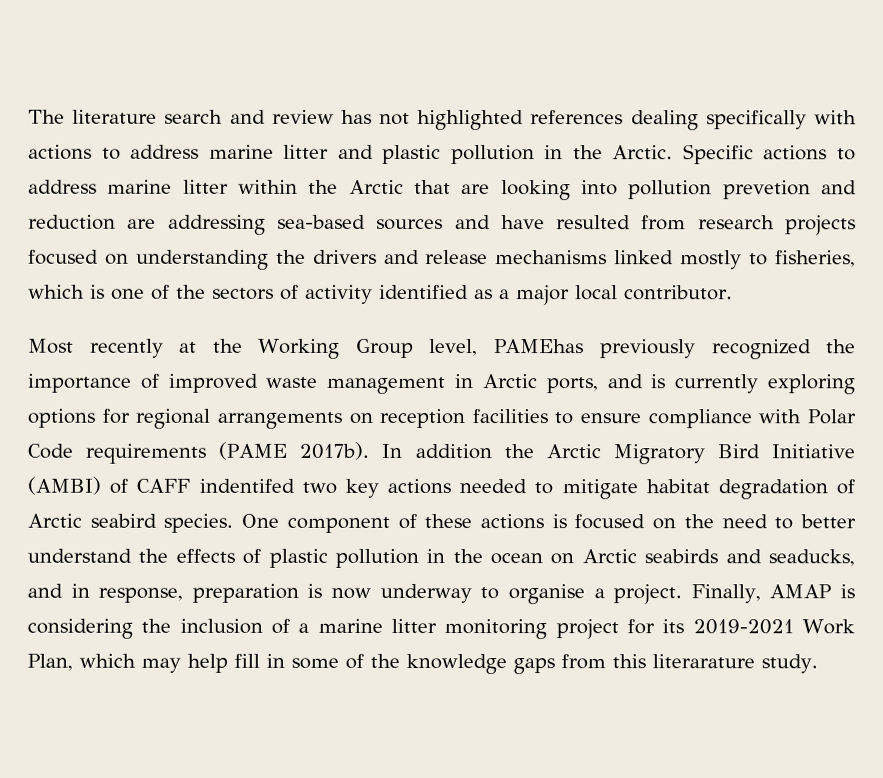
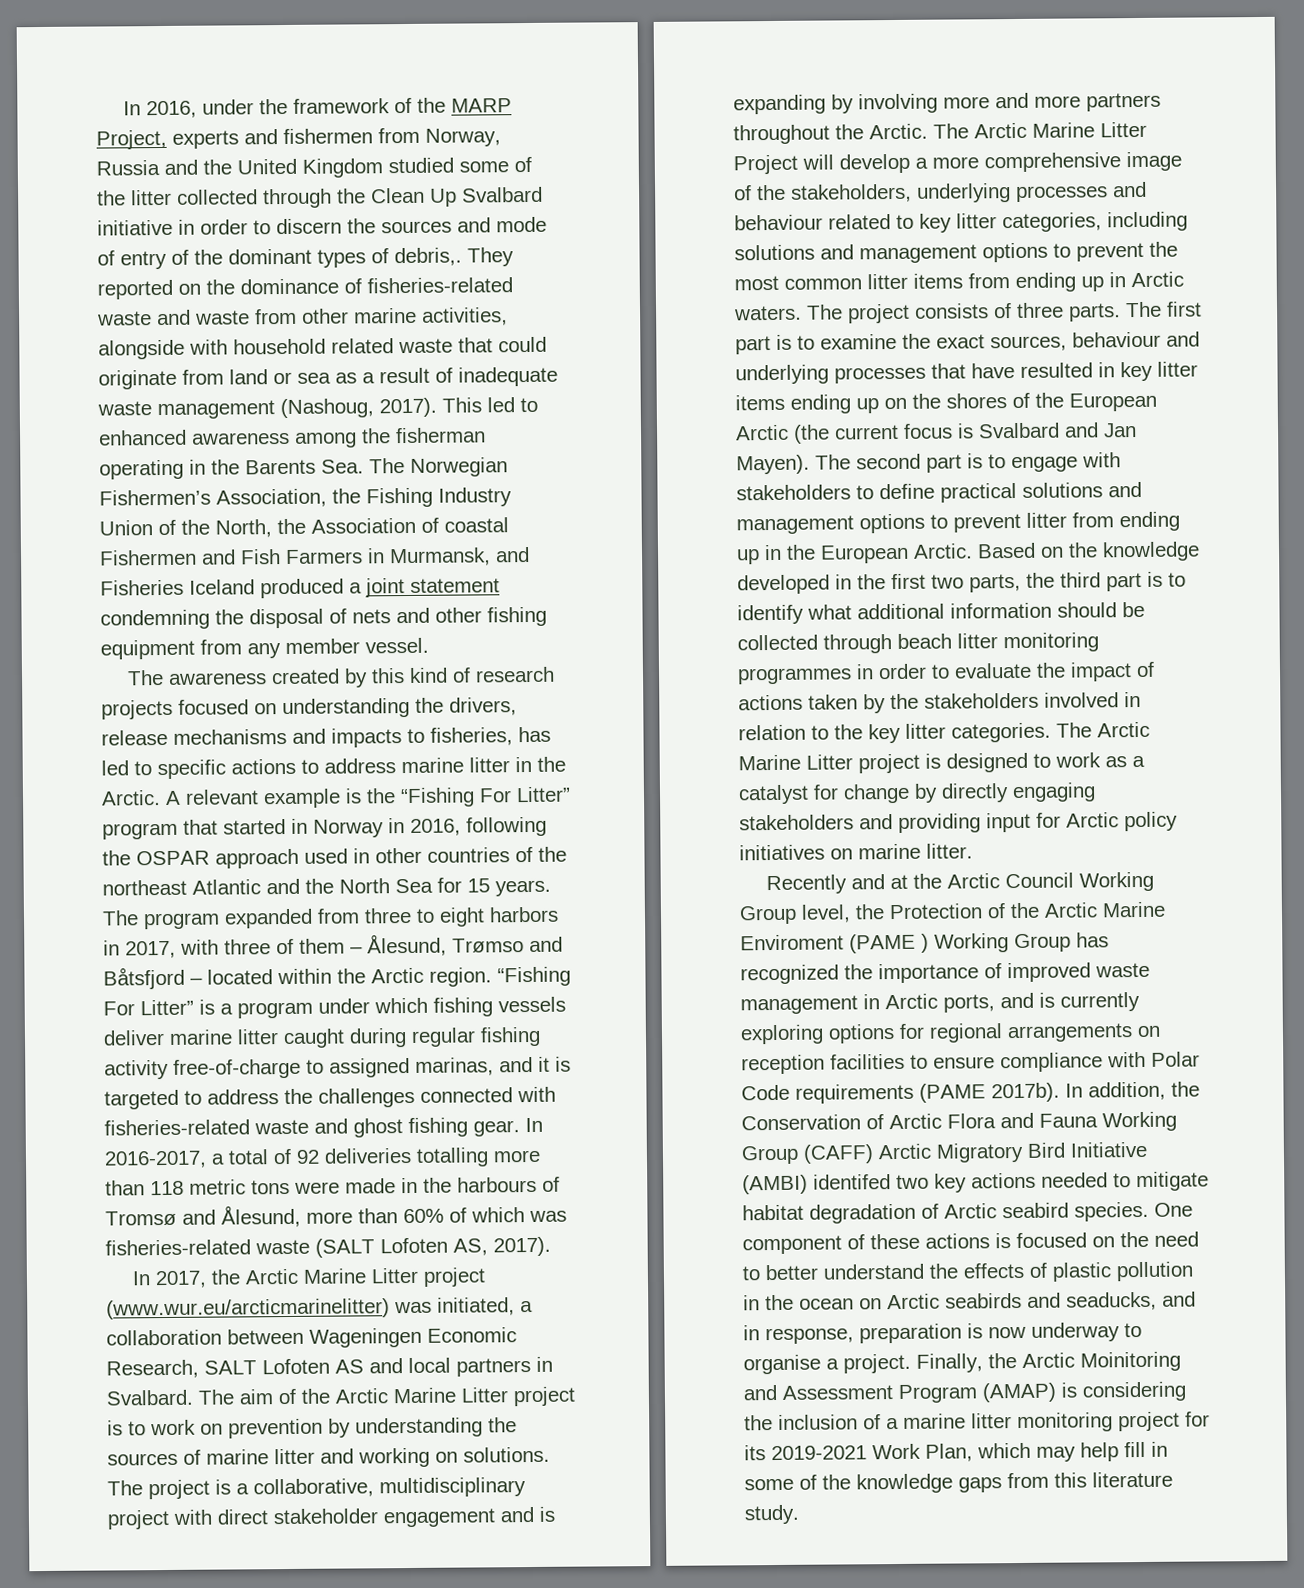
[28,109,857,131] [28,144,857,165] [28,179,857,201] [28,214,687,235] The literature search and review has not highlighted references dealing specifically with actions to address marine litter and plastic pollution in the Arctic. Specific actions to address marine litter within the Arctic that are looking into pollution prevetion and reduction are addressing sea-based sources and have resulted from -> [123,97,513,119] [96,127,501,150] [96,156,532,178] [97,186,543,209] [97,216,547,236] [97,247,514,270] [97,277,513,300] [97,307,508,326] [98,336,547,360] [98,366,558,390] [97,397,538,420] [98,427,486,448] [99,457,508,480] [99,487,512,508] [99,517,509,538] [99,547,530,567] [100,578,500,599] [100,606,547,630] [100,637,429,660] [127,667,472,688] In 2016, under the framework of the MARP Project, experts and fishermen from Norway, Russia and the United Kingdom studied some of the litter collected through the Clean Up Svalbard initiative in order to discern the sources and mode of entry of the dominant types of debris,. They reported on the dominance of fisheries-related waste and waste from other marine activities, alongside with household related waste that could originate from land or sea as a result of inadequate waste management (Nashoug, 2017). This led to enhanced awareness among the fisherman operating in the Barents Sea. The Norwegian Fishermen’s Association, the Fishing Industry Union of the North, the Association of coastal Fishermen and Fish Farmers in Murmansk, and Fisheries Iceland produced a joint statement condemning the disposal of nets and other fishing equipment from any member vessel. // The awareness created by this kind of
[312,249,856,270] [28,284,733,306] [28,338,696,359] drivers and release mechanisms linked mostly to fisheries, which is one of the sectors of activity identified as a major local contributor. // Most recently at the Working Group level, PAMEhas previously -> [449,697,517,716] [101,726,551,748] [101,756,566,780] [101,786,571,809] [102,816,547,840] [102,846,567,869] [102,877,551,897] [102,906,559,930] [103,933,563,959] [103,966,571,990] [103,996,566,1019] [103,1026,541,1049] [104,1056,571,1080] [104,1086,556,1110] [104,1117,543,1138] [104,1147,541,1169] [105,1176,560,1196] [105,1204,567,1228] [105,1236,551,1258] [132,1267,487,1289] [106,1297,533,1320] [106,1327,517,1348] [106,1356,553,1379] [106,1386,576,1407] [107,1417,517,1439] [107,1446,550,1468] [107,1477,526,1500] [107,1506,555,1530] [733,92,1161,115] [733,121,1147,145] [733,151,1182,175] [734,181,1147,203] [734,211,1188,233] [734,241,1178,264] [734,271,1184,292] [734,301,1202,324] [735,331,1200,355] [735,361,1198,385] [735,392,1157,414] [735,422,1137,444] [736,452,1121,475] [736,481,1142,503] [736,511,1180,535] [736,541,1200,565] [737,571,1186,595] [737,601,1145,625] [737,632,1099,654] [737,661,1155,685] [738,691,1141,714] [738,721,1150,744] [738,752,1145,774] [738,782,1096,805] [739,811,1178,833] [739,843,973,861] [766,871,1155,895] [739,901,1166,925] [740,932,1109,954] drivers, release mechanisms and impacts to fisheries, has led to specific actions to address marine litter in the Arctic. A relevant example is the “Fishing For Litter” program that started in Norway in 2016, following the OSPAR approach used in other countries of the northeast Atlantic and the North Sea for 15 years. The program expanded from three to eight harbors in 2017, with three of them – Ålesund, Trømso and Båtsfjord – located within the Arctic region. “Fishing For Litter” is a program under which fishing vessels deliver marine litter caught during regular fishing activity free-of-charge to assigned marinas, and it is targeted to address the challenges connected with fisheries-related waste and ghost fishing gear. In 2016-2017, a total of 92 deliveries totalling more than 118 metric tons were made in the harbours of Tromsø and Ålesund, more than 60% of which was fisheries-related waste (SALT Lofoten AS, 2017). // In 2017, the Arctic Marine Litter project (www.wur.eu/arcticmarinelitter) was initiated, a collaboration between Wageningen Economic Research, SALT Lofoten AS and local partners in Svalbard. The aim of the Arctic Marine Litter project is to work on prevention by understanding the sources of marine litter and working on solutions. The project is a collaborative, multidisciplinary project with direct stakeholder engagement and is expanding by involving more and more partners throughout the Arctic. The Arctic Marine Litter Project will develop a more comprehensive image of the stakeholders, underlying processes and behaviour related to key litter categories, including solutions and management options to prevent the most common litter items from ending up in Arctic waters. The project consists of three parts. The first part is to examine the exact sources, behaviour and underlying processes that have resulted in key litter items ending up on the shores of the European Arctic (the current focus is Svalbard and Jan Mayen). The second part is to engage with stakeholders to define practical solutions and management options to prevent litter from ending up in the European Arctic. Based on the knowledge developed in the first two parts, the third part is to identify what additional information should be collected through beach litter monitoring programmes in order to evaluate the impact of actions taken by the stakeholders involved in relation to the key litter categories. The Arctic Marine Litter project is designed to work as a catalyst for change by directly engaging stakeholders and providing input for Arctic policy initiatives on marine litter. // Recently and at the Arctic Council Working Group level, the Protection of the Arctic Marine Enviroment (PAME ) Working Group has
[414,443,534,460] addition the -> [1088,1081,1200,1101] [741,1111,1177,1132] [741,1144,874,1165] addition, the Conservation of Arctic Flora and Fauna Working Group (CAFF)
[109,478,295,494] of CAFF indentifed -> [813,1174,891,1190] identifed
[769,584,832,599] AMAP -> [988,1351,1181,1372] [743,1382,1056,1403] the Arctic Moinitoring and Assessment Program (AMAP)
[652,654,755,669] literarature -> [1092,1471,1173,1488] literature

